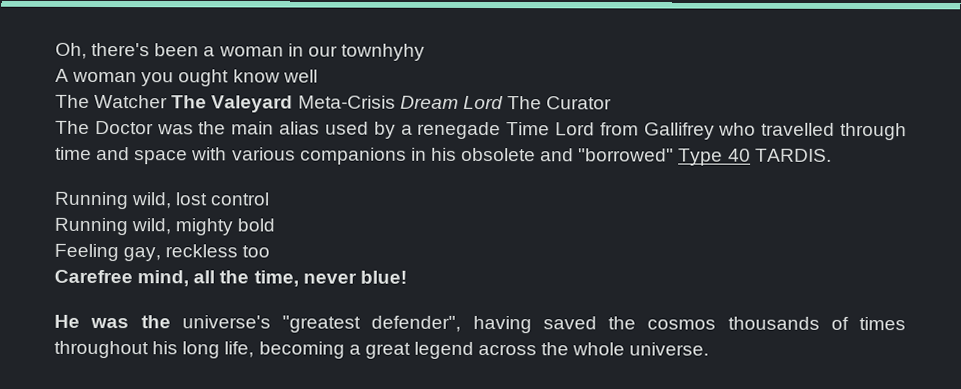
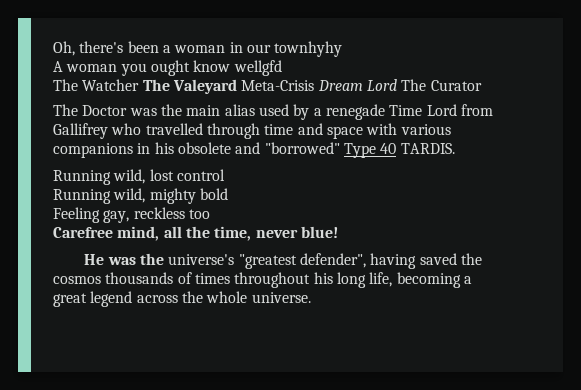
[282,69,318,83] well -> [233,60,282,76] wellgfd

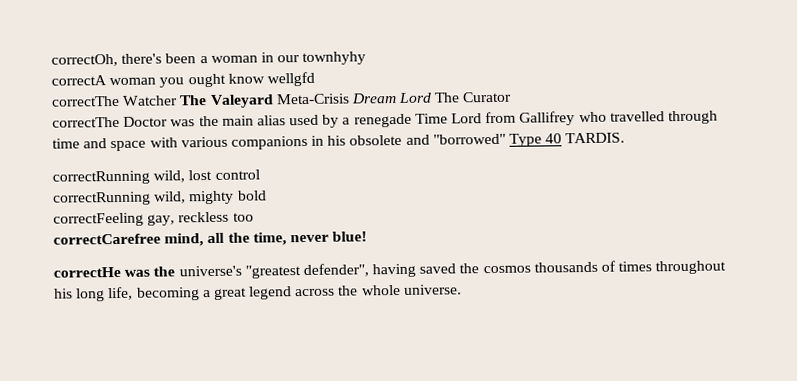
[53,41,75,56] Oh, -> [51,53,118,67] correctOh,
[53,61,63,72] A -> [51,75,107,86] correctA
[53,79,78,91] The -> [51,95,120,107] correctThe
[53,104,78,116] The -> [52,116,120,128] correctThe
[53,170,111,185] Running -> [52,170,150,185] correctRunning
[53,189,111,204] Running -> [53,191,151,206] correctRunning
[53,207,100,223] Feeling -> [53,212,144,227] correctFeeling
[53,227,113,238] Carefree -> [53,233,161,245] correctCarefree
[84,254,105,265] He -> [53,266,121,278] correctHe

